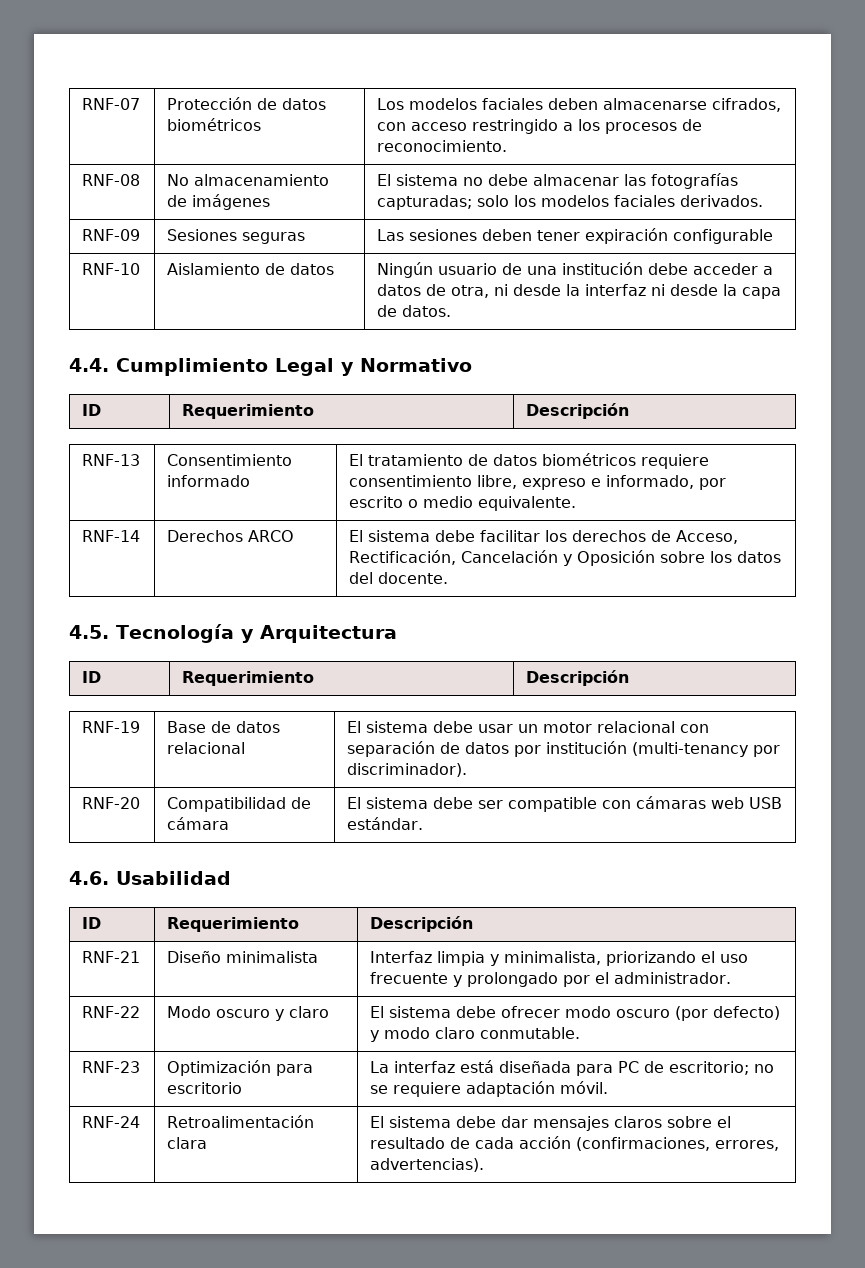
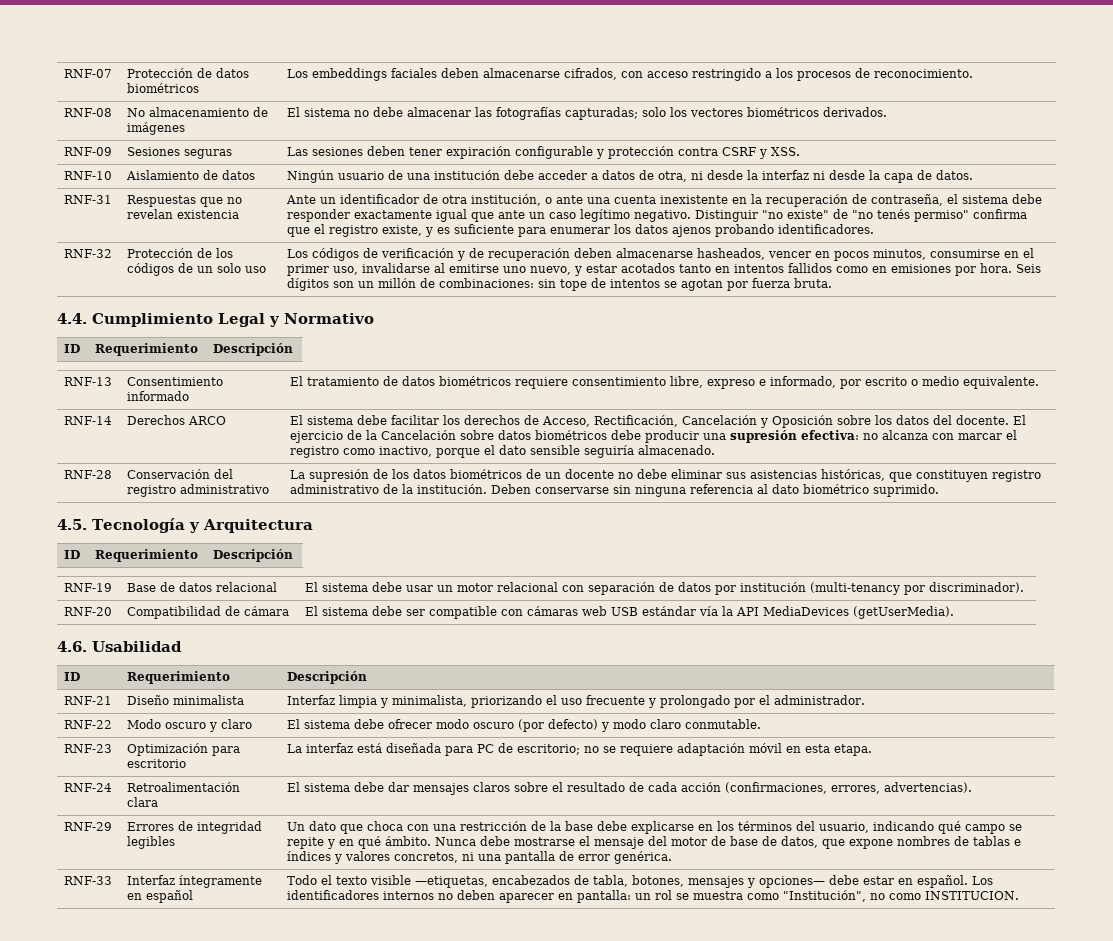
[409,98,478,110] modelos -> [312,68,388,81] embeddings
[541,195,676,207] modelos faciales -> [690,107,820,117] vectores biométricos
(774, 236) none -> [596,146,801,159] y protección contra CSRF y XSS.
(452, 311) none -> [64,195,113,204] [127,195,243,207] [127,209,240,219] [286,194,1043,207] [287,209,1028,222] [287,224,875,237] [64,249,113,258] [127,248,234,258] [127,263,267,276] [287,248,1035,261] [287,263,1042,276] [287,278,833,291] // RNF-31 | Respuestas que no revelan existencia | Ante un identificador de otra institución, o ante una cuenta inexistente en la recuperación de contraseña, el sistema debe responder exactamente igual que ante un caso legítimo negativo. Distinguir "no existe" de "no tenés permiso" confirma que el registro existe, y es suficiente para enumerar los datos ajenos probando identificadores. // RNF-32 | Protección de los códigos de un solo uso | Los códigos de verificación y de recuperación deben almacenarse hasheados, vencer en pocos minutos, consumirse en el primer uso, invalidarse al emitirse uno nuevo, y estar acotados tanto en intentos fallidos como en emisiones por hora. Seis dígitos son un millón de combinaciones: sin tope de intentos se agotan por fuerza bruta.
(449, 578) none -> [1013,415,1027,425] [290,430,1018,443] [290,445,716,458] [64,470,113,479] [127,469,234,479] [127,484,270,497] [290,469,1042,482] [290,484,940,497] El ejercicio de la Cancelación sobre datos biométricos debe producir una supresión efectiva: no alcanza con marcar el registro como inactivo, porque el dato sensible seguiría almacenado. // RNF-28 | Conservación del registro administrativo | La supresión de los datos biométricos de un docente no debe eliminar sus asistencias históricas, que constituyen registro administrativo de la institución. Deben conservarse sin ninguna referencia al dato biométrico suprimido.
[347,817,424,830] estándar. -> [642,606,955,619] estándar vía la API MediaDevices (getUserMedia).
[560,1081,609,1094] móvil. -> [749,743,873,756] móvil en esta etapa.
(485, 1165) none -> [64,822,113,831] [127,821,263,834] [127,836,176,849] [287,821,1023,834] [287,836,1022,849] [287,851,673,864] [64,876,113,885] [127,875,263,888] [127,890,194,903] [287,875,994,888] [287,890,1020,903] // RNF-29 | Errores de integridad legibles | Un dato que choca con una restricción de la base debe explicarse en los términos del usuario, indicando qué campo se repite y en qué ámbito. Nunca debe mostrarse el mensaje del motor de base de datos, que expone nombres de tablas e índices y valores concretos, ni una pantalla de error genérica. // RNF-33 | Interfaz íntegramente en español | Todo el texto visible —etiquetas, encabezados de tabla, botones, mensajes y opciones— debe estar en español. Los identificadores internos no deben aparecer en pantalla: un rol se muestra como "Institución", no como INSTITUCION.

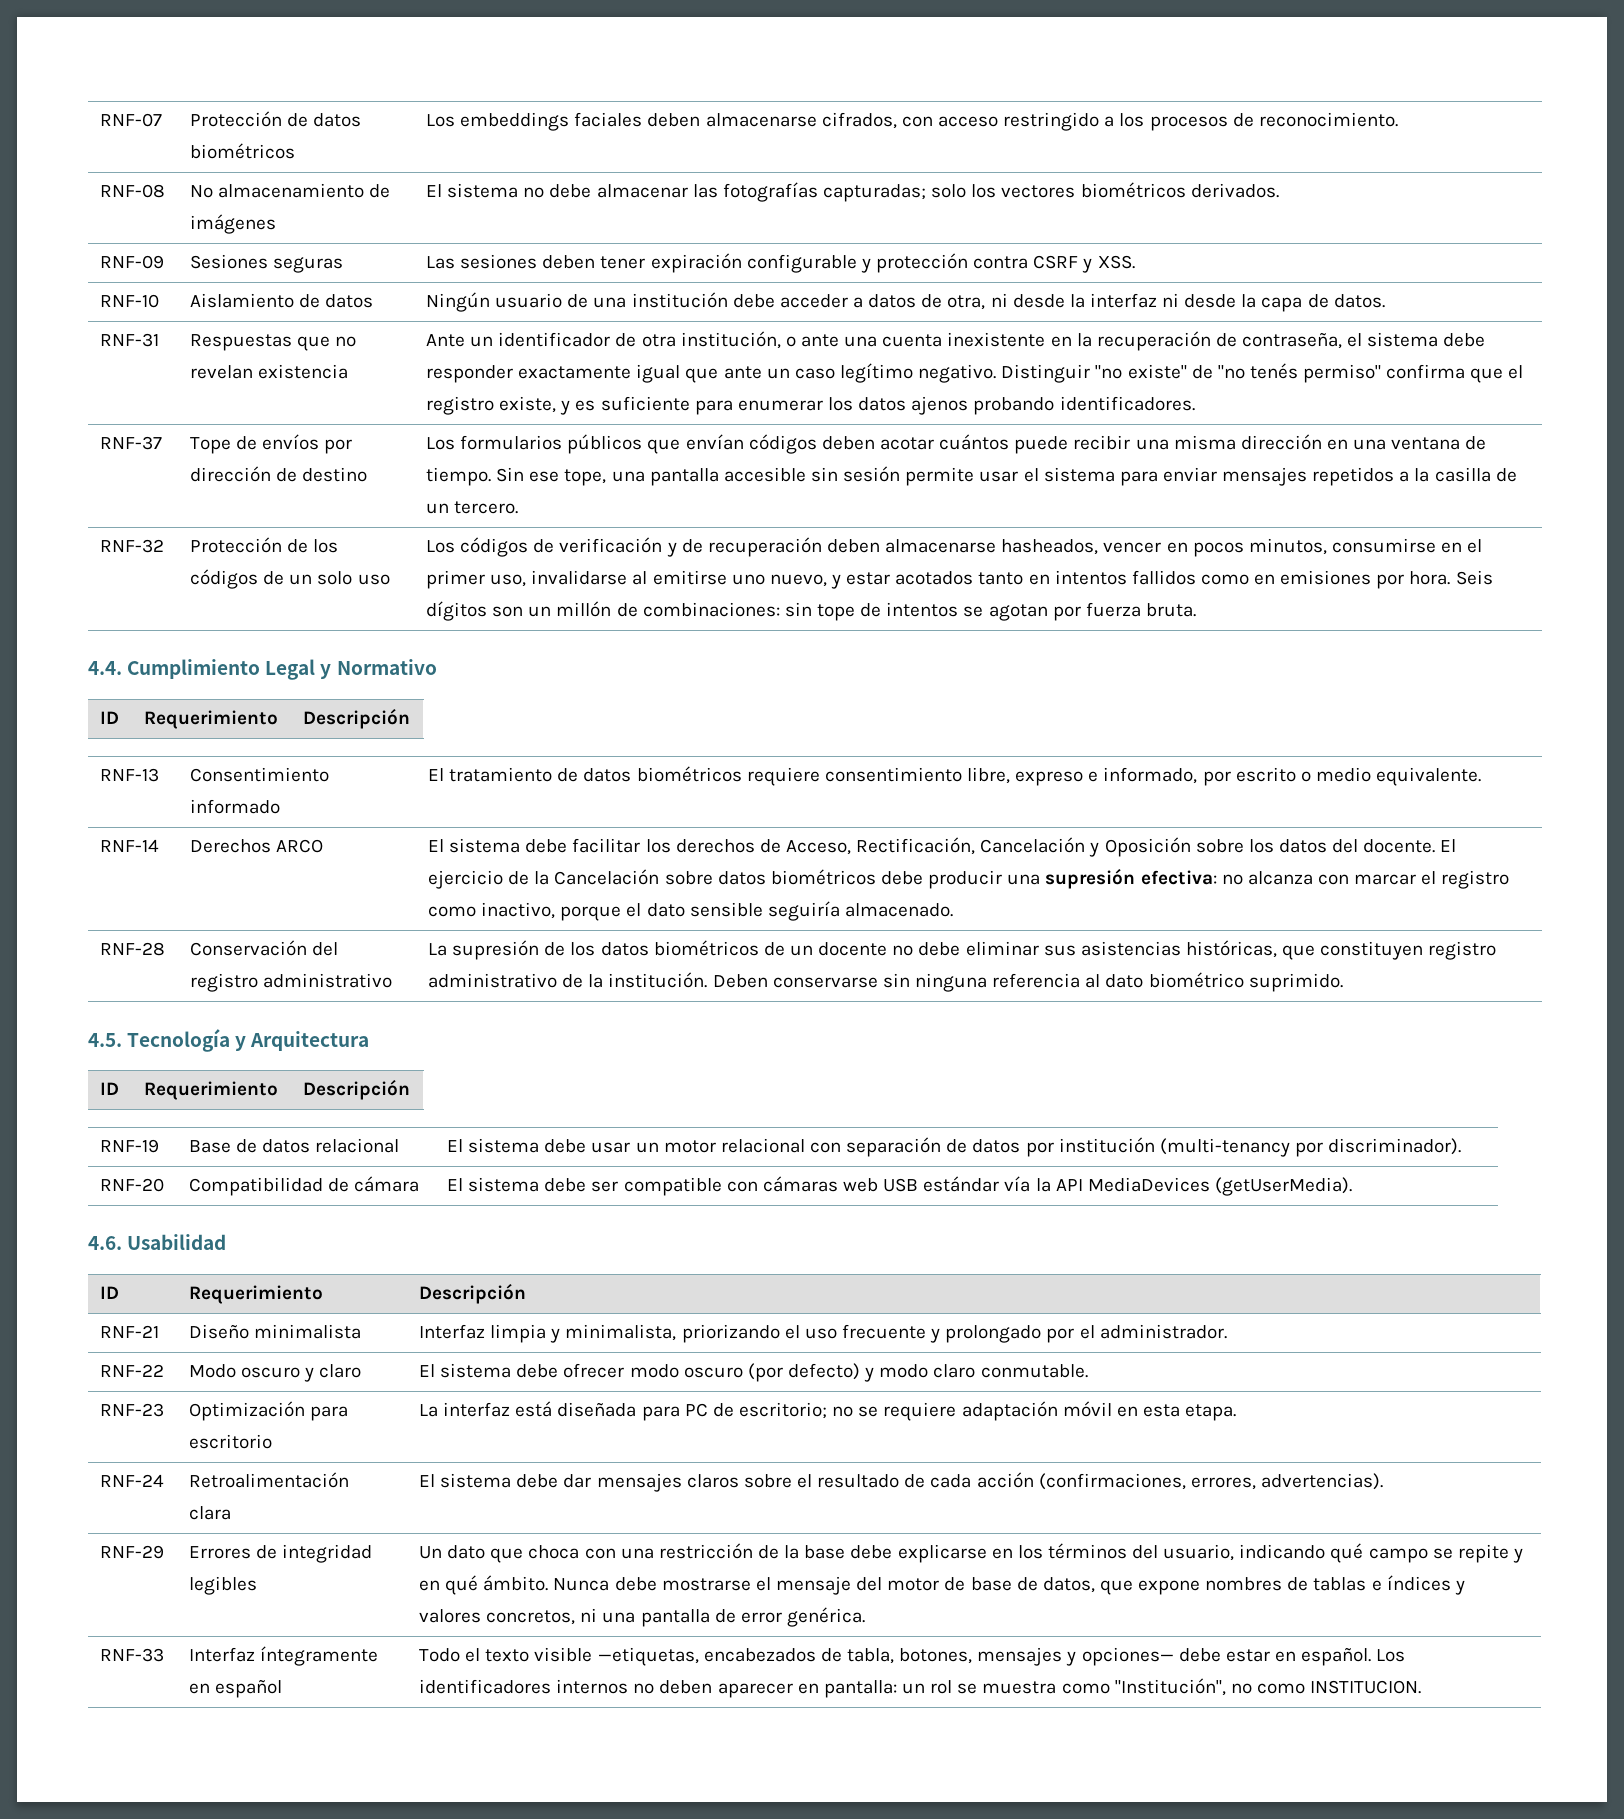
(875, 229) none -> [100,436,163,450] [190,434,353,454] [190,466,368,482] [426,434,1487,454] [426,466,1517,486] [426,501,519,514] // RNF-37 | Tope de envíos por dirección de destino | Los formularios públicos que envían códigos deben acotar cuántos puede recibir una misma dirección en una ventana de tiempo. Sin ese tope, una pantalla accesible sin sesión permite usar el sistema para enviar mensajes repetidos a la casilla de un tercero.

